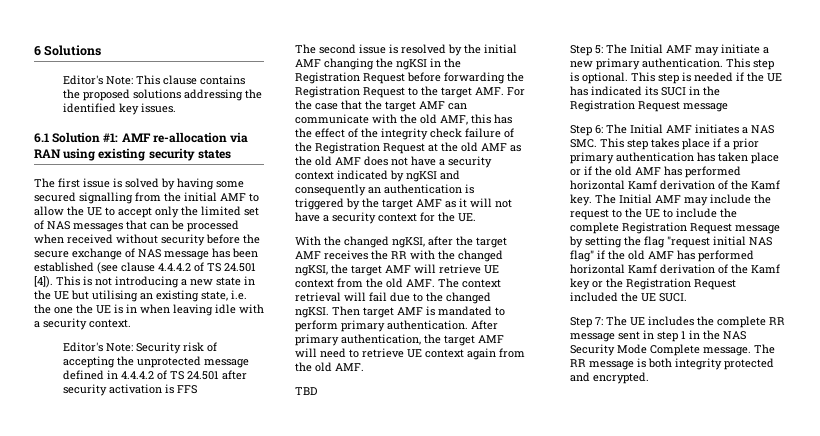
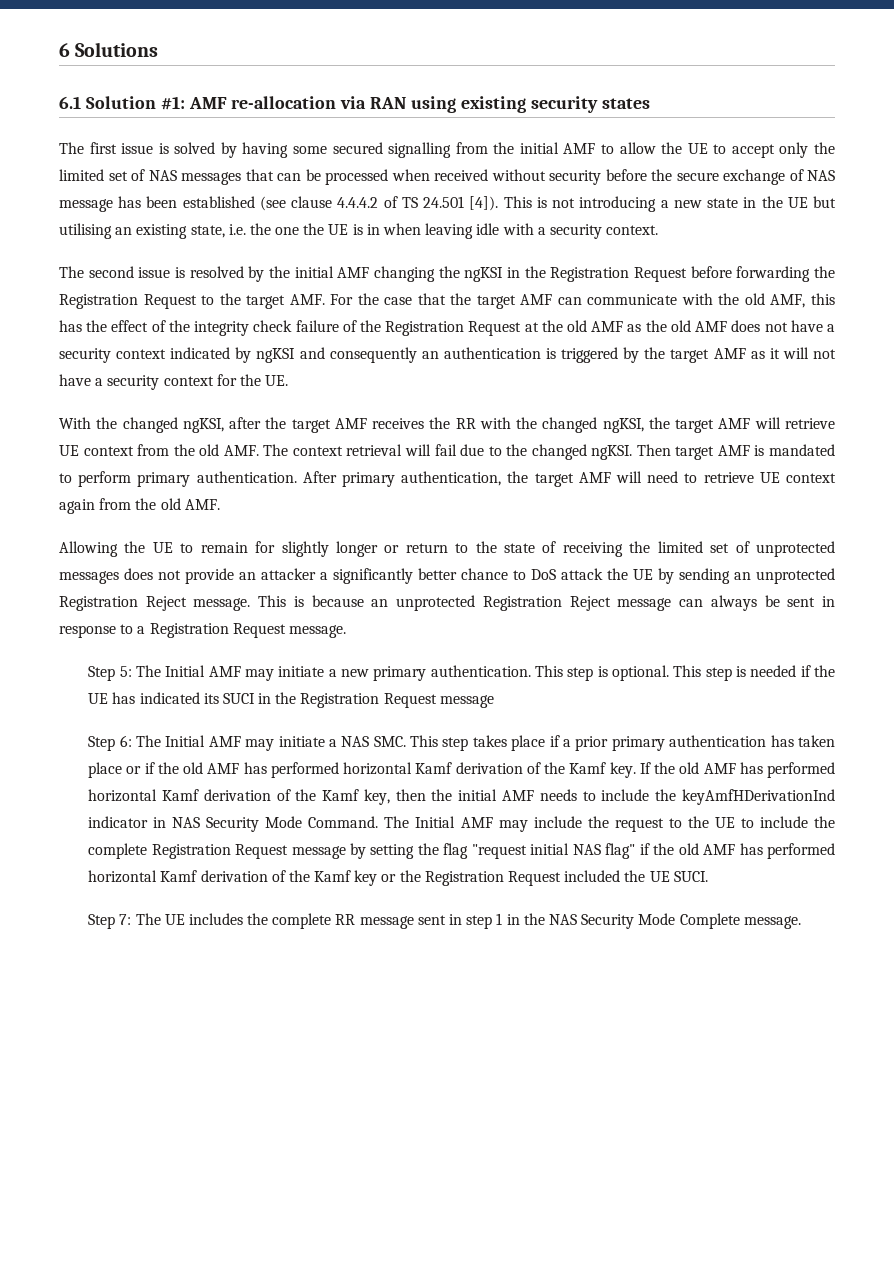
[62,75,245,85] [62,89,262,101] [62,103,176,115] // Editor's Note: This clause contains the proposed solutions addressing the identified key issues. -> (159, 49) none
[62,342,217,354] [62,356,249,368] [62,370,247,380] [62,384,197,396] // Editor's Note: Security risk of accepting the unprotected message defined in 4.4.4.2 of TS 24.501 after security activation is FFS -> (659, 230) none
[295,387,317,395] TBD -> [59,541,836,557] [59,568,835,584] [59,595,836,611] [59,623,346,638] Allowing the UE to remain for slightly longer or return to the state of receiving the limited set of unprotected messages does not provide an attacker a significantly better chance to DoS attack the UE by sending an unprotected Registration Reject message. This is because an unprotected Registration Reject message can always be sent in response to a Registration Request message.
[695,124,740,134] initiates -> [245,736,325,751] may initiate
(593, 200) none -> [639,762,835,778] [88,789,835,805] [88,816,379,832] If the old AMF has performed horizontal Kamf derivation of the Kamf key, then the initial AMF needs to include the keyAmfHDerivationInd indicator in NAS Security Mode Command.
[754,344,776,354] [570,358,775,370] [570,372,650,384] The RR message is both integrity protected and encrypted. -> (801, 922) none

